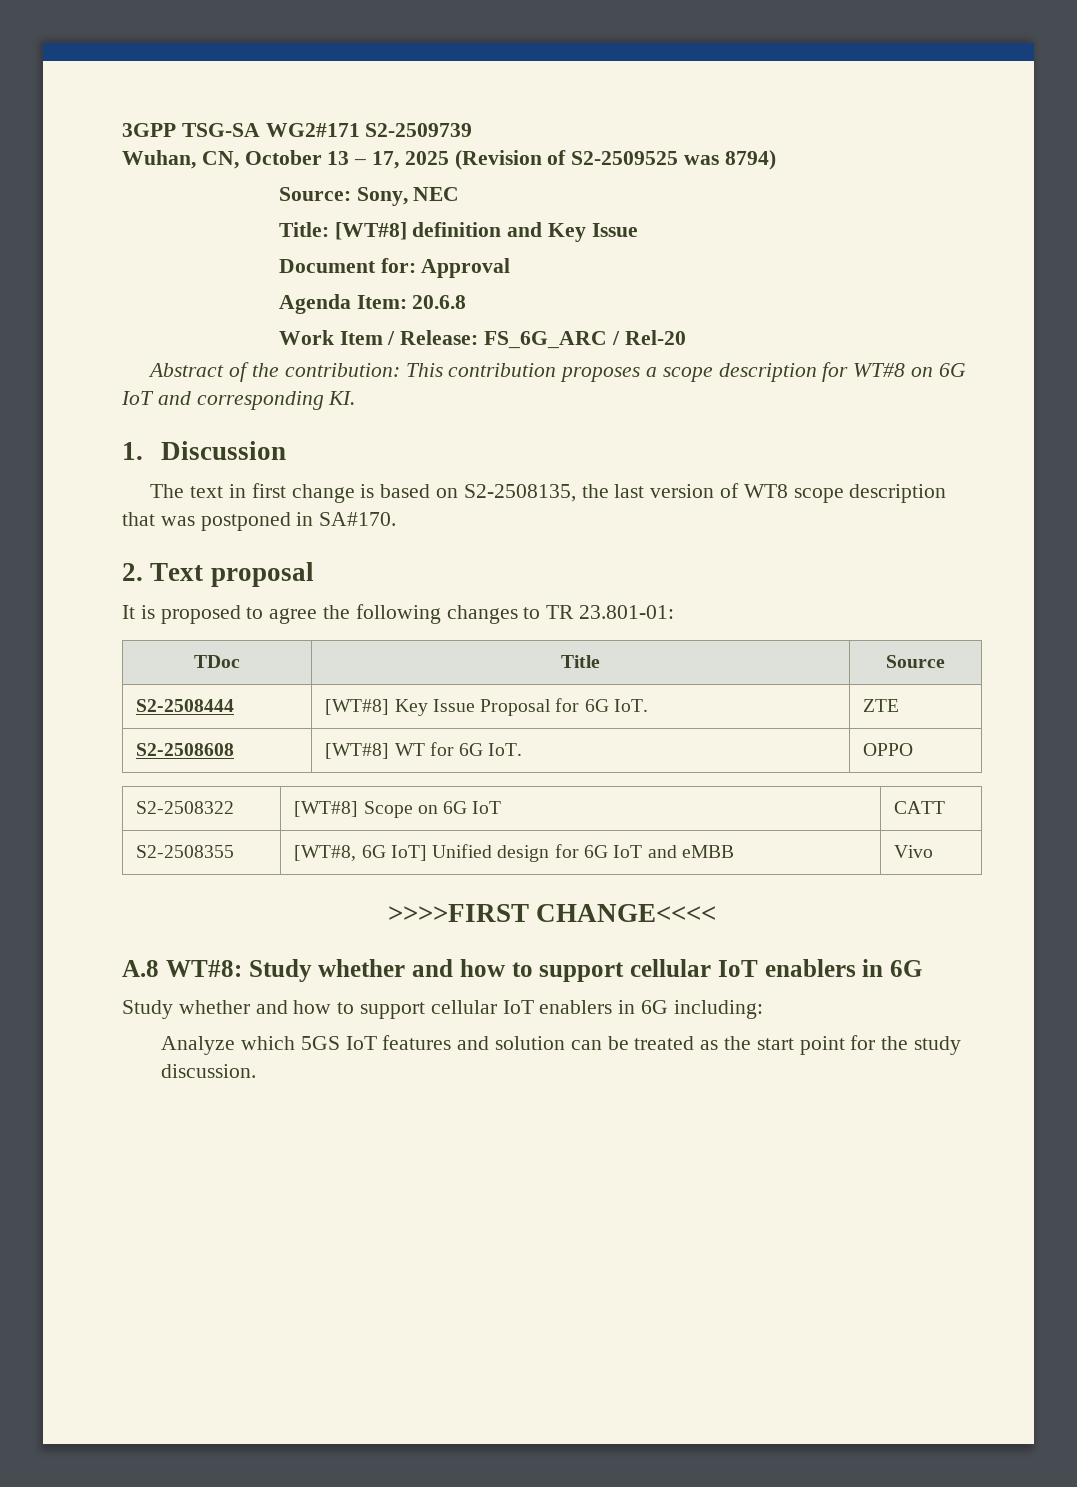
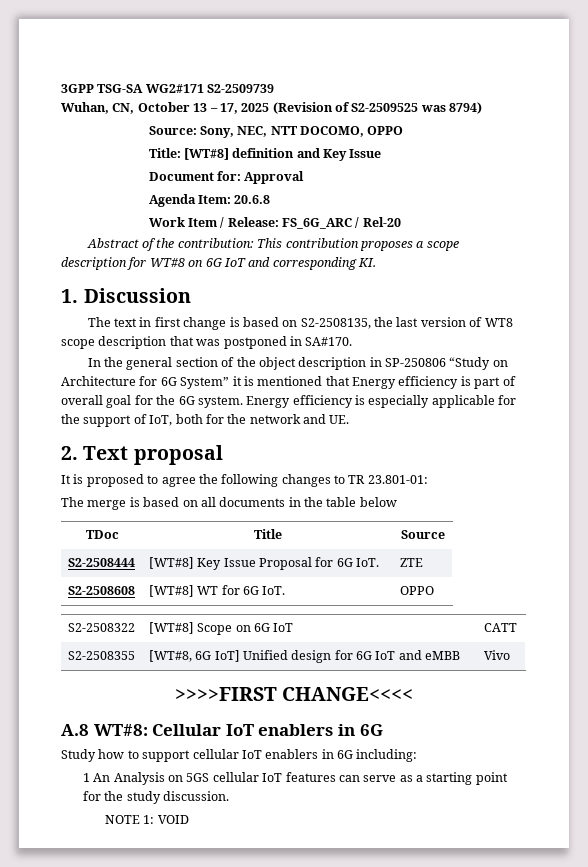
[413,187,460,201] NEC -> [237,126,404,137] NEC, NTT DOCOMO, OPPO
(397, 519) none -> [87,357,508,370] [61,376,516,389] [61,395,517,408] [61,414,350,427] // In the general section of the object description in SP-250806 “Study on Architecture for 6G System” it is mentioned that Energy efficiency is part of overall goal for the 6G system. Energy efficiency is especially applicable for the support of IoT, both for the network and UE.
(675, 612) none -> [61,497,397,510] // The merge is based on all documents in the table below
[248,959,711,982] Study whether and how to support cellular -> [152,724,222,736] Cellular
[178,1000,288,1014] whether and -> (96, 755) none
[161,1035,794,1055] Analyze which 5GS IoT features and solution can be treated as the start -> [82,772,473,785] 1 An Analysis on 5GS cellular IoT features can serve as a starting
(257, 1071) none -> [104,815,189,824] // NOTE 1: VOID

